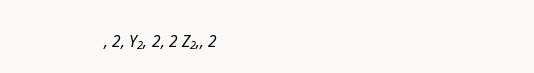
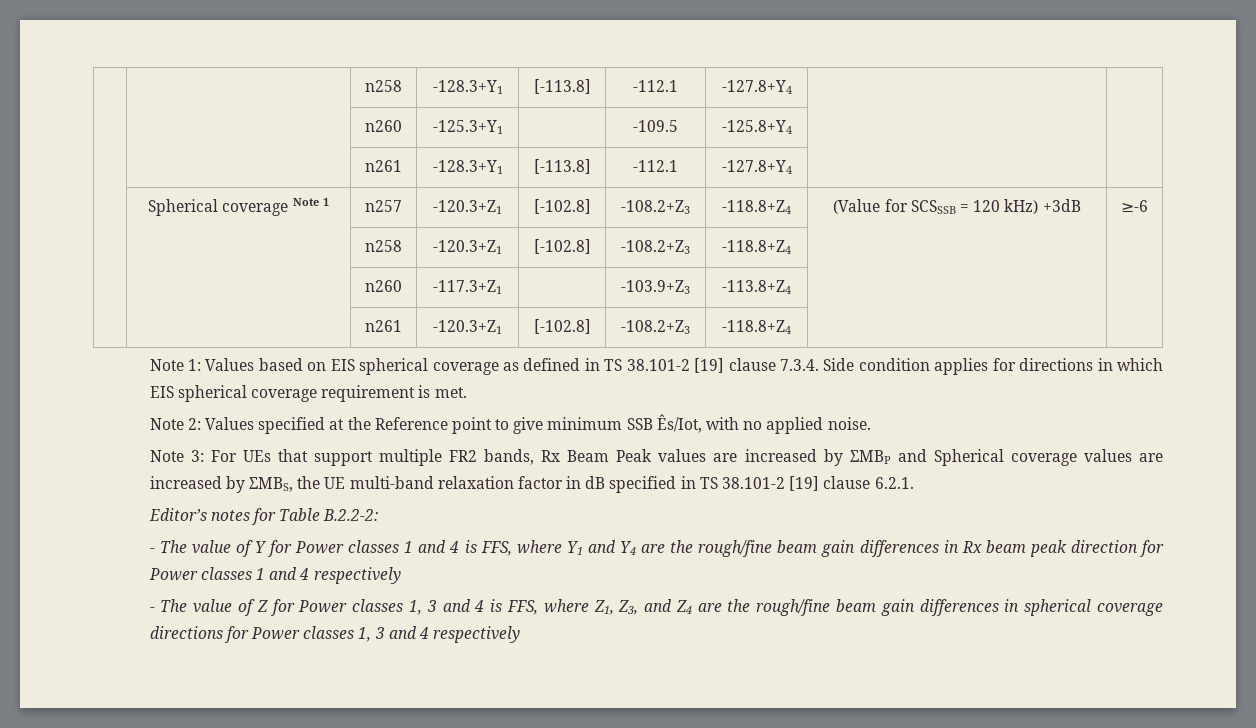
[102,35,218,49] , 2, Y2, 2, 2 Z2,, 2 -> [365,80,402,92] [432,80,503,94] [533,79,591,94] [633,80,678,92] [721,80,792,94] [365,120,402,132] [432,120,503,134] [633,120,678,132] [721,120,792,134] [365,160,402,172] [432,160,503,174] [533,159,591,174] [633,160,678,172] [721,160,792,174] [148,198,329,216] [365,200,402,212] [433,200,502,214] [533,199,591,214] [621,200,690,214] [722,200,791,214] [833,199,1081,214] [1121,200,1148,212] [365,240,402,252] [433,240,502,254] [533,239,591,254] [621,240,690,254] [722,240,791,254] [365,280,402,292] [433,280,502,294] [621,280,690,294] [722,280,791,294] [365,320,402,332] [433,320,502,334] [533,319,591,334] [621,320,690,334] [722,320,791,334] [149,358,1163,375] [149,385,467,402] [149,414,871,434] [149,449,1164,466] [149,476,914,493] [148,508,379,525] [149,540,1164,557] [148,567,401,584] [149,599,1163,616] [149,626,521,643] | | n258 | -128.3+Y1 | [-113.8] | -112.1 | -127.8+Y4 | | // | | n260 | -125.3+Y1 | | -109.5 | -125.8+Y4 | | // | | n261 | -128.3+Y1 | [-113.8] | -112.1 | -127.8+Y4 | | // | Spherical coverage Note 1 | n257 | -120.3+Z1 | [-102.8] | -108.2+Z3 | -118.8+Z4 | (Value for SCSSSB = 120 kHz) +3dB | ≥-6 // | | n258 | -120.3+Z1 | [-102.8] | -108.2+Z3 | -118.8+Z4 | | // | | n260 | -117.3+Z1 | | -103.9+Z3 | -113.8+Z4 | | // | | n261 | -120.3+Z1 | [-102.8] | -108.2+Z3 | -118.8+Z4 | | // Note 1: Values based on EIS spherical coverage as defined in TS 38.101-2 [19] clause 7.3.4. Side condition applies for directions in which EIS spherical coverage requirement is met. // Note 2: Values specified at the Reference point to give minimum SSB Ês/Iot, with no applied noise. // Note 3: For UEs that support multiple FR2 bands, Rx Beam Peak values are increased by ΣMBP and Spherical coverage values are increased by ΣMBS, the UE multi-band relaxation factor in dB specified in TS 38.101-2 [19] clause 6.2.1. // Editor’s notes for Table B.2.2-2: // - The value of Y for Power classes 1 and 4 is FFS, where Y1 and Y4 are the rough/fine beam gain differences in Rx beam peak direction for Power classes 1 and 4 respectively // - The value of Z for Power classes 1, 3 and 4 is FFS, where Z1, Z3, and Z4 are the rough/fine beam gain differences in spherical coverage directions for Power classes 1, 3 and 4 respectively

